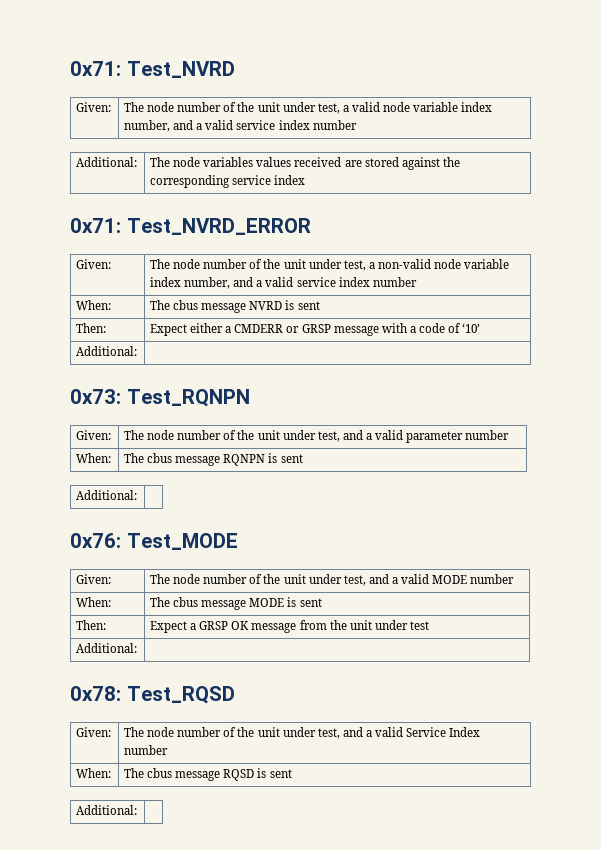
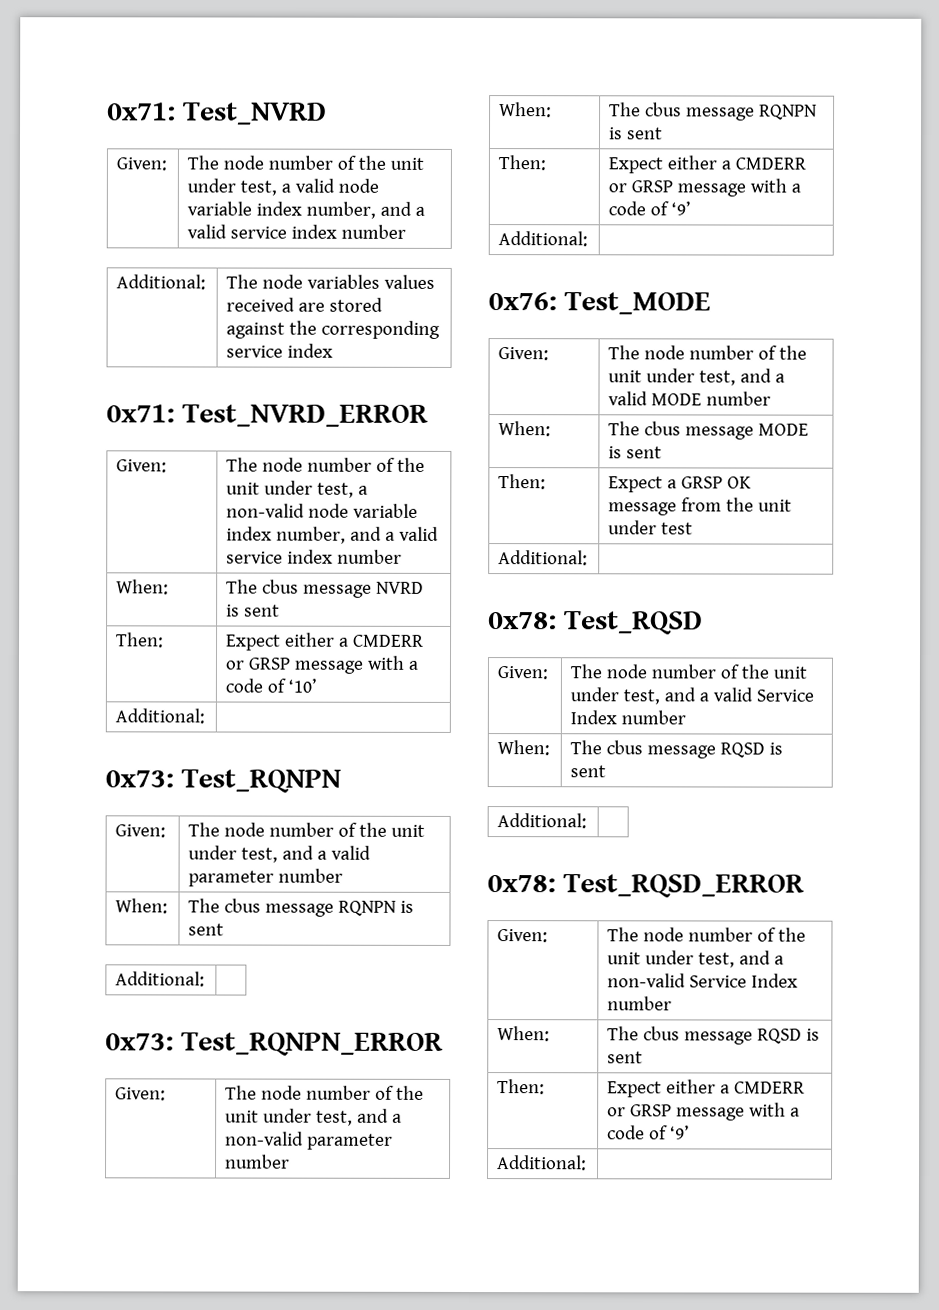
(138, 495) none -> [105,1032,444,1056] [115,1087,167,1101] [225,1085,425,1100] [225,1108,403,1126] [225,1131,394,1150] [225,1154,291,1169] [499,102,553,118] [609,102,818,121] [608,127,664,140] [498,155,547,171] [608,155,807,174] [608,178,802,197] [608,201,692,216] [498,231,589,247] // 0x73: Test_RQNPN_ERROR // Given: | The node number of the unit under test, and a non-valid parameter number // When: | The cbus message RQNPN is sent // Then: | Expect either a CMDERR or GRSP message with a code of ‘9’ // Additional: |
(138, 810) none -> [487,874,805,898] [497,929,549,943] [607,927,807,942] [607,950,785,968] [607,973,799,988] [607,996,673,1011] [497,1026,551,1042] [607,1026,821,1045] [607,1051,644,1064] [497,1079,546,1095] [607,1079,806,1098] [607,1102,801,1121] [607,1125,691,1140] [497,1155,588,1171] // 0x78: Test_RQSD_ERROR // Given: | The node number of the unit under test, and a non-valid Service Index number // When: | The cbus message RQSD is sent // Then: | Expect either a CMDERR or GRSP message with a code of ‘9’ // Additional: |

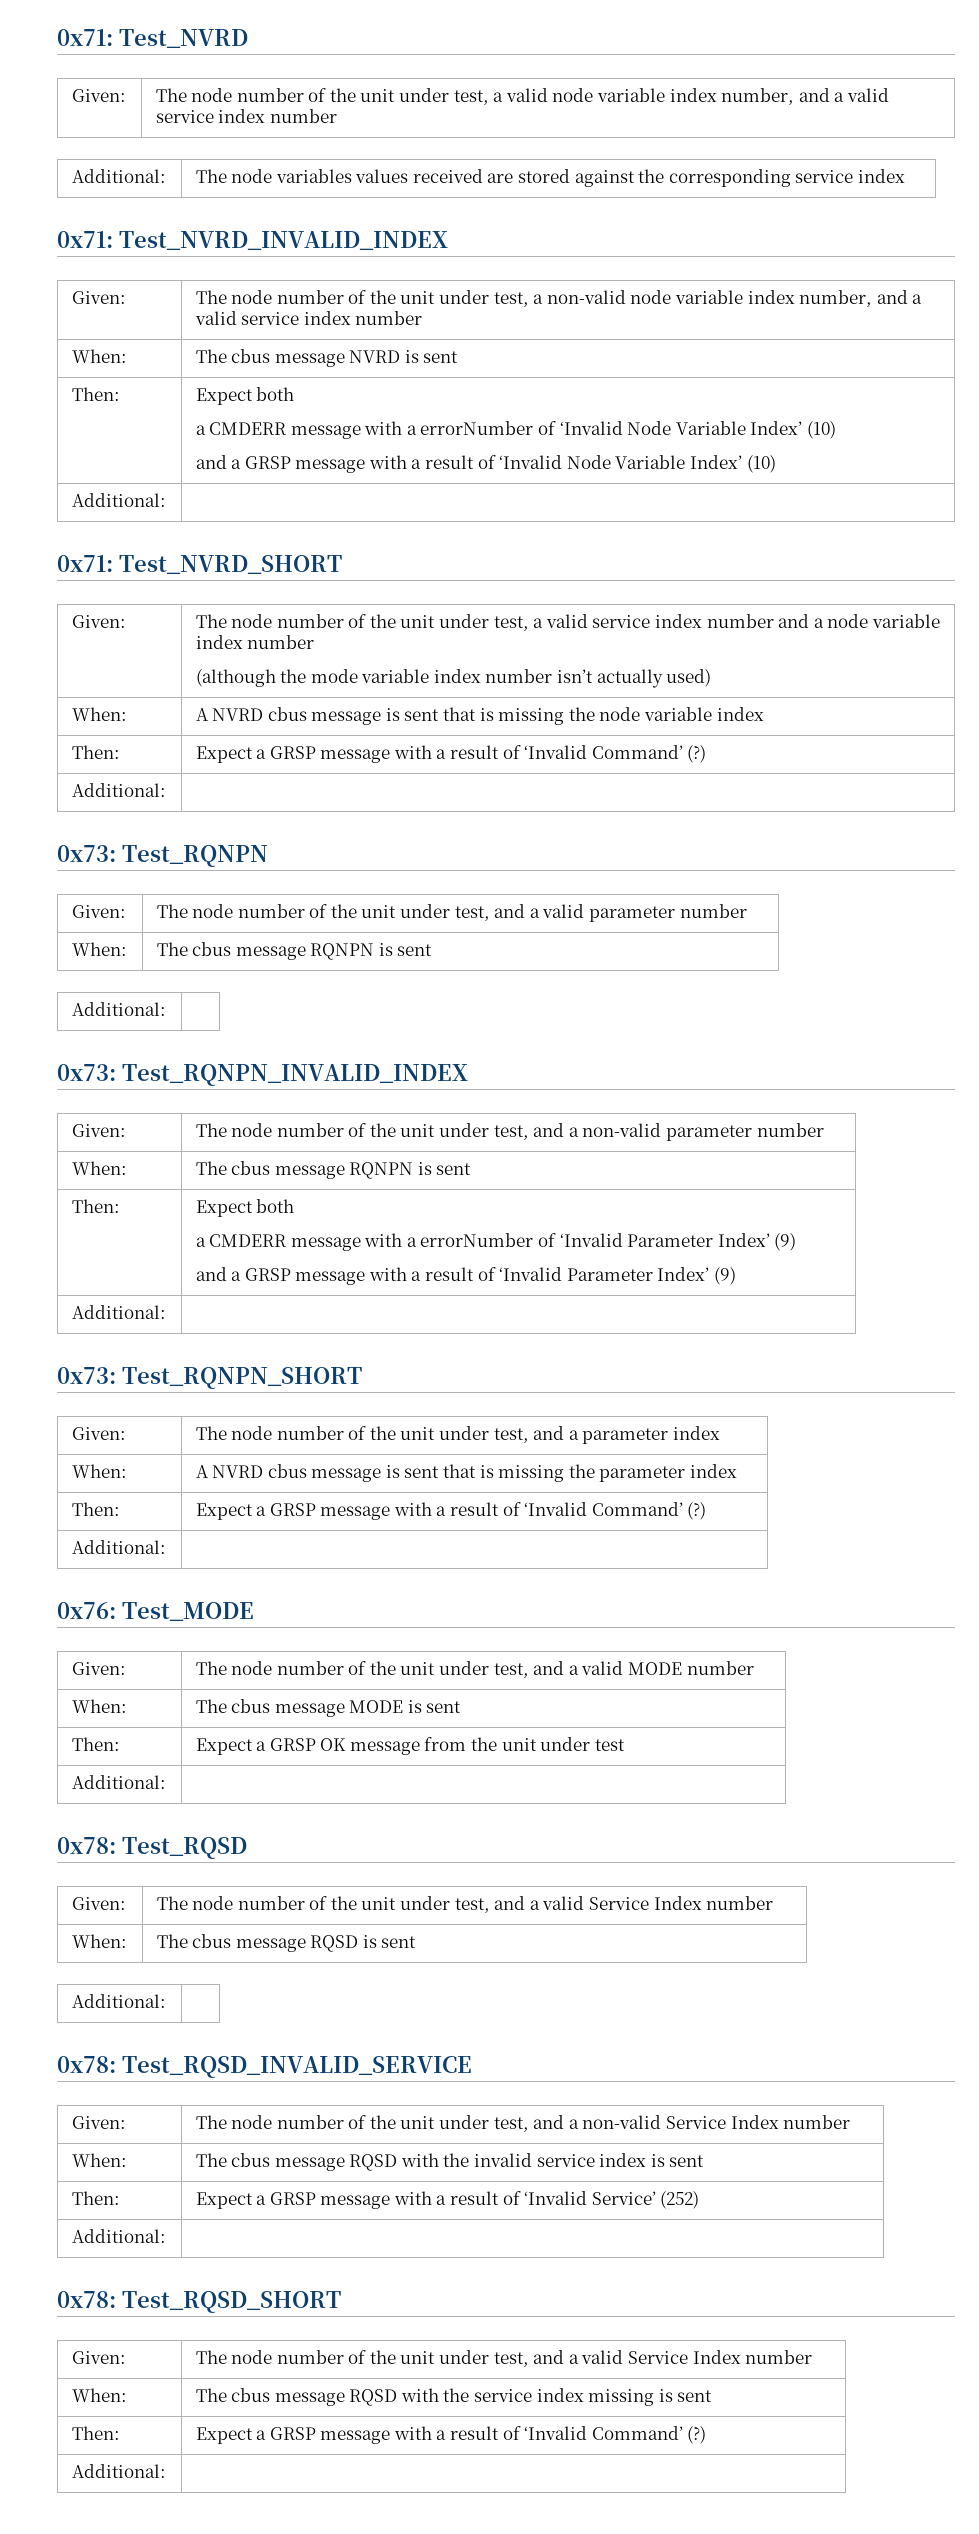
[182,404,429,427] Test_NVRD_ERROR -> [119,231,448,250] Test_NVRD_INVALID_INDEX
[285,632,425,647] [225,655,419,674] [225,678,318,693] either a CMDERR or GRSP message with a code of ‘10’ -> [256,387,295,401] [195,421,837,439] [195,455,776,473] [71,493,166,507] [57,555,342,574] [71,615,126,628] [195,614,940,631] [195,635,315,649] [195,669,712,688] [71,707,127,721] [195,707,764,725] [71,745,120,759] [195,745,707,763] both // a CMDERR message with a errorNumber of ‘Invalid Node Variable Index’ (10) // and a GRSP message with a result of ‘Invalid Node Variable Index’ (10) // Additional: | // 0x71: Test_NVRD_SHORT // Given: | The node number of the unit under test, a valid service index number and a node variable index number // (although the mode variable index number isn’t actually used) // When: | A NVRD cbus message is sent that is missing the node variable index // Then: | Expect a GRSP message with a result of ‘Invalid Command’ (?)
[181,1032,444,1056] Test_RQNPN_ERROR -> [122,1064,468,1086] Test_RQNPN_INVALID_INDEX
[667,155,807,170] [608,178,802,197] [608,201,692,216] either a CMDERR or GRSP message with a code of ‘9’ -> [256,1199,295,1213] [195,1233,797,1251] [195,1267,737,1285] [71,1305,166,1319] [57,1367,362,1389] [71,1427,126,1440] [195,1426,721,1444] [71,1464,127,1478] [195,1464,738,1482] [71,1502,120,1516] [195,1502,707,1520] both // a CMDERR message with a errorNumber of ‘Invalid Parameter Index’ (9) // and a GRSP message with a result of ‘Invalid Parameter Index’ (9) // Additional: | // 0x73: Test_RQNPN_SHORT // Given: | The node number of the unit under test, and a parameter index // When: | A NVRD cbus message is sent that is missing the parameter index // Then: | Expect a GRSP message with a result of ‘Invalid Command’ (?)
[563,874,805,898] Test_RQSD_ERROR -> [122,2056,472,2078] Test_RQSD_INVALID_SERVICE
[806,1028,821,1041] [607,1051,644,1064] [497,1079,546,1095] [607,1079,806,1098] [607,1102,801,1121] [607,1125,691,1140] is sent // Then: | Expect either a CMDERR or GRSP message with a code of ‘9’ -> [400,2153,705,2167] [71,2191,120,2205] [195,2191,700,2209] [71,2229,166,2243] [57,2291,341,2313] [71,2351,126,2364] [195,2350,813,2367] [71,2388,127,2402] [195,2388,713,2406] [71,2426,120,2440] [195,2426,707,2444] with the invalid service index is sent // Then: | Expect a GRSP message with a result of ‘Invalid Service’ (252) // Additional: | // 0x78: Test_RQSD_SHORT // Given: | The node number of the unit under test, and a valid Service Index number // When: | The cbus message RQSD with the service index missing is sent // Then: | Expect a GRSP message with a result of ‘Invalid Command’ (?)

